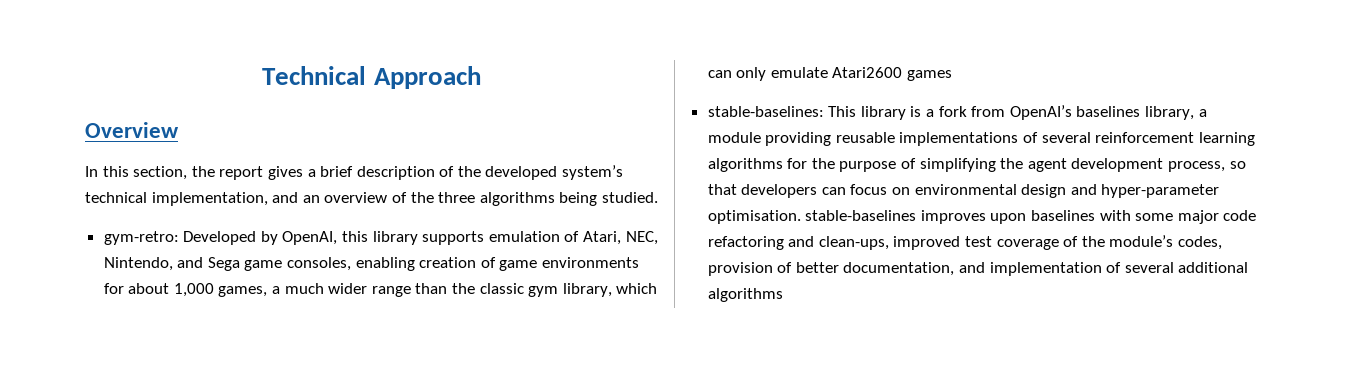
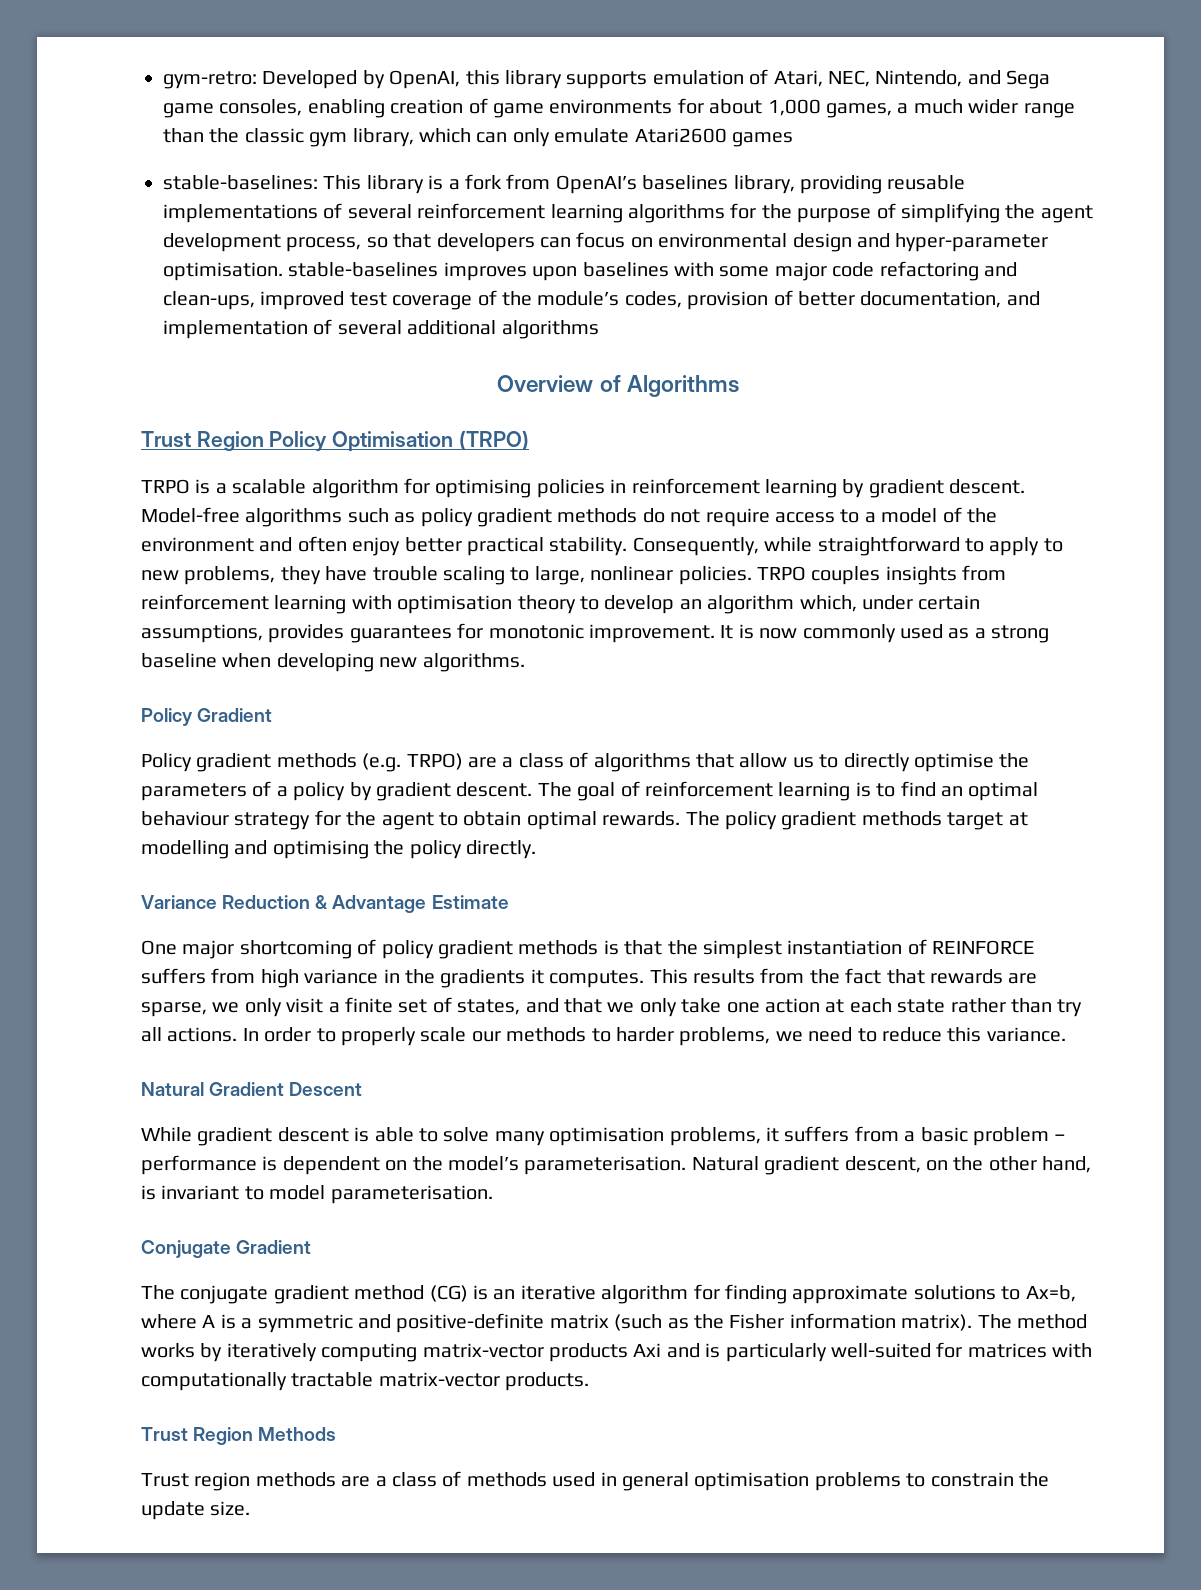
[262,66,481,89] [85,122,179,138] [85,165,624,180] [85,192,658,206] Technical Approach // Overview // In this section, the report gives a brief description of the developed system’s technical implementation, and an overview of the three algorithms being studied. // -> (163, 80) none
[1198,109,1207,117] [707,132,761,143] a module -> (795, 184) none
(783, 295) none -> [497,375,739,397] [141,430,529,452] [141,478,1026,498] [141,507,997,527] [141,536,1063,556] [141,565,1007,585] [141,594,981,614] [141,623,1050,643] [141,653,525,672] [141,708,273,726] [141,752,1030,772] [141,781,1039,801] [141,810,1028,830] [141,840,536,859] [141,895,509,913] [141,939,1036,959] [141,968,1038,988] [141,997,1083,1017] [141,1027,1066,1046] [141,1082,363,1096] [141,1126,1067,1146] [141,1155,1092,1175] [141,1185,493,1204] [141,1240,312,1258] [141,1284,1076,1304] [141,1313,1087,1333] [141,1342,1093,1362] [141,1372,590,1391] [141,1427,337,1445] [141,1471,1049,1491] [141,1501,251,1520] // Overview of Algorithms // Trust Region Policy Optimisation (TRPO) // TRPO is a scalable algorithm for optimising policies in reinforcement learning by gradient descent. Model-free algorithms such as policy gradient methods do not require access to a model of the environment and often enjoy better practical stability. Consequently, while straightforward to apply to new problems, they have trouble scaling to large, nonlinear policies. TRPO couples insights from reinforcement learning with optimisation theory to develop an algorithm which, under certain assumptions, provides guarantees for monotonic improvement. It is now commonly used as a strong baseline when developing new algorithms. // Policy Gradient // Policy gradient methods (e.g. TRPO) are a class of algorithms that allow us to directly optimise the parameters of a policy by gradient descent. The goal of reinforcement learning is to find an optimal behaviour strategy for the agent to obtain optimal rewards. The policy gradient methods target at modelling and optimising the policy directly. // Variance Reduction & Advantage Estimate // One major shortcoming of policy gradient methods is that the simplest instantiation of REINFORCE suffers from high variance in the gradients it computes. This results from the fact that rewards are sparse, we only visit a finite set of states, and that we only take one action at each state rather than try all actions. In order to properly scale our methods to harder problems, we need to reduce this variance. // Natural Gradient Descent // While gradient descent is able to solve many optimisation problems, it suffers from a basic problem – performance is dependent on the model’s parameterisation. Natural gradient descent, on the other hand, is invariant to model parameterisation. // Conjugate Gradient // The conjugate gradient method (CG) is an iterative algorithm for finding approximate solutions to Ax=b, where A is a symmetric and positive-definite matrix (such as the Fisher information matrix). The method works by iteratively computing matrix-vector products Axi and is particularly well-suited for matrices with computationally tractable matrix-vector products. // Trust Region Methods // Trust region methods are a class of methods used in general optimisation problems to constrain the update size.

